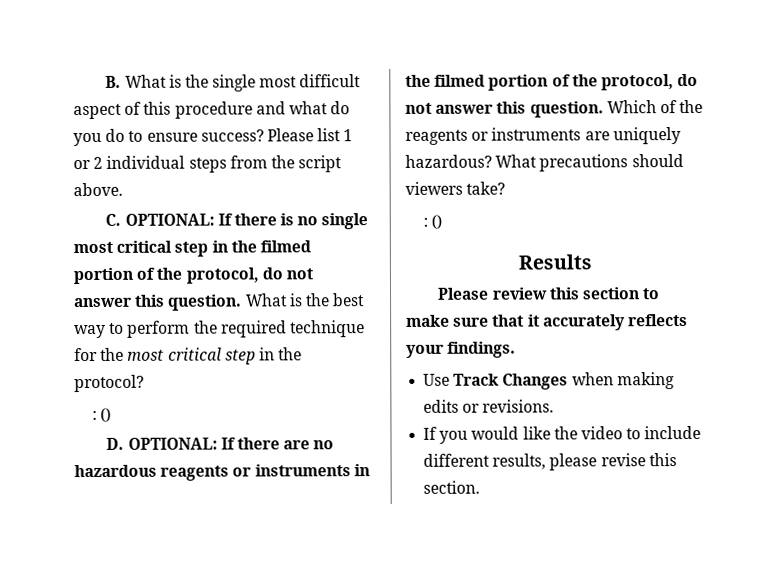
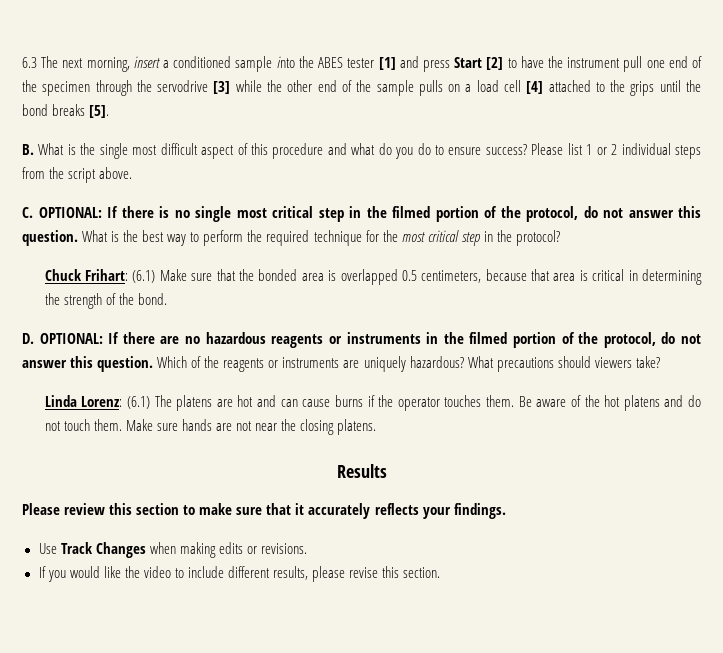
(105, 81) none -> [22,56,702,72] [22,80,701,96] [22,104,110,118] 6.3 The next morning, insert a conditioned sample into the ABES tester [1] and press Start [2] to have the instrument pull one end of the specimen through the servodrive [3] while the other end of the sample pulls on a load cell [4] attached to the grips until the bond breaks [5]. //
[91,407,111,422] : () -> [44,269,703,285] [44,293,167,309] Chuck Frihart: (6.1) Make sure that the bonded area is overlapped 0.5 centimeters, because that area is critical in determining the strength of the bond.
[422,214,442,229] : () -> [44,395,702,411] [44,419,377,435] Linda Lorenz: (6.1) The platens are hot and can cause burns if the operator touches them. Be aware of the hot platens and do not touch them. Make sure hands are not near the closing platens.

